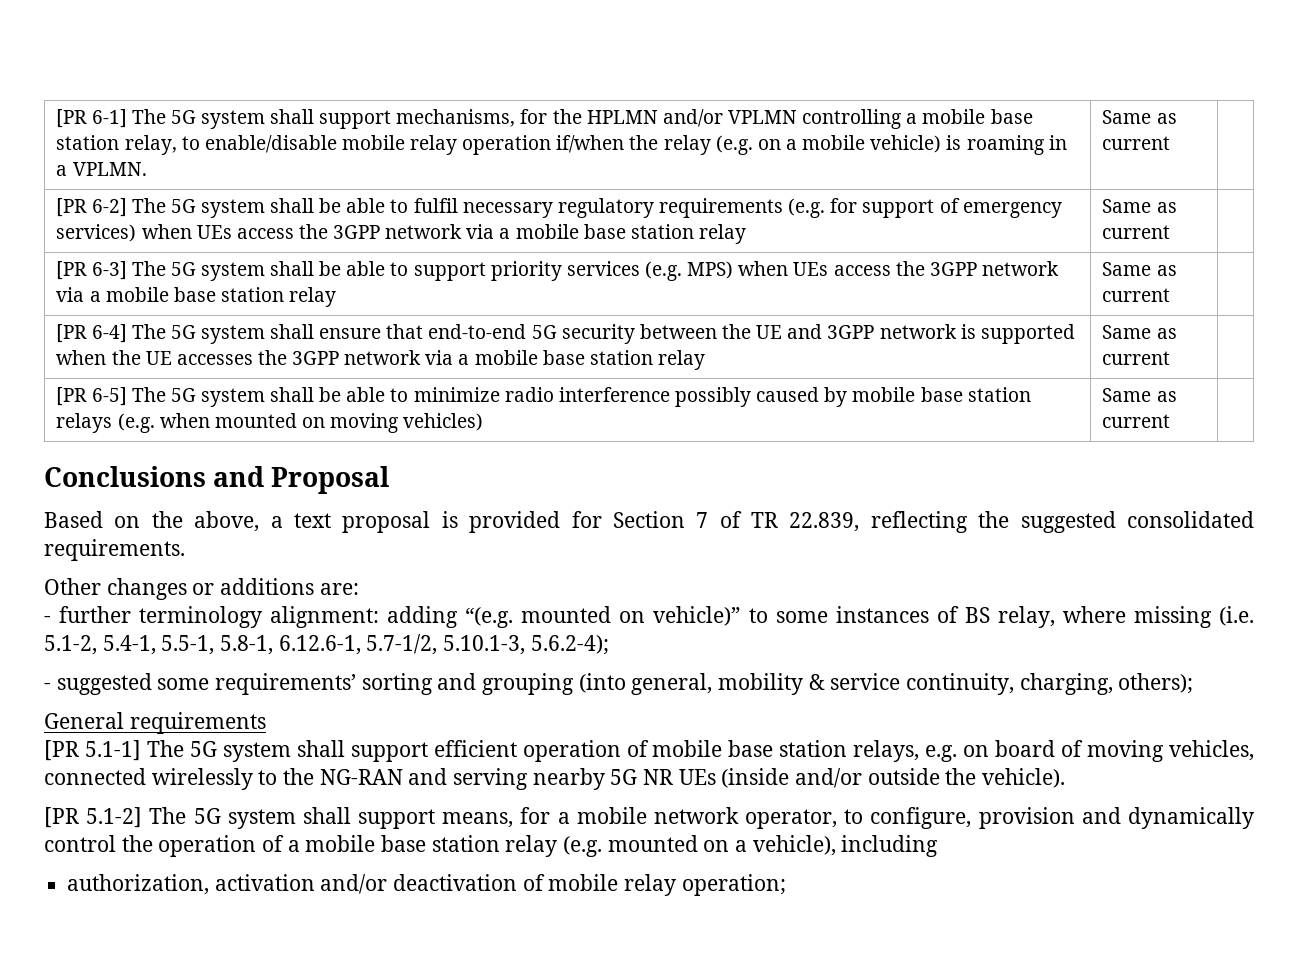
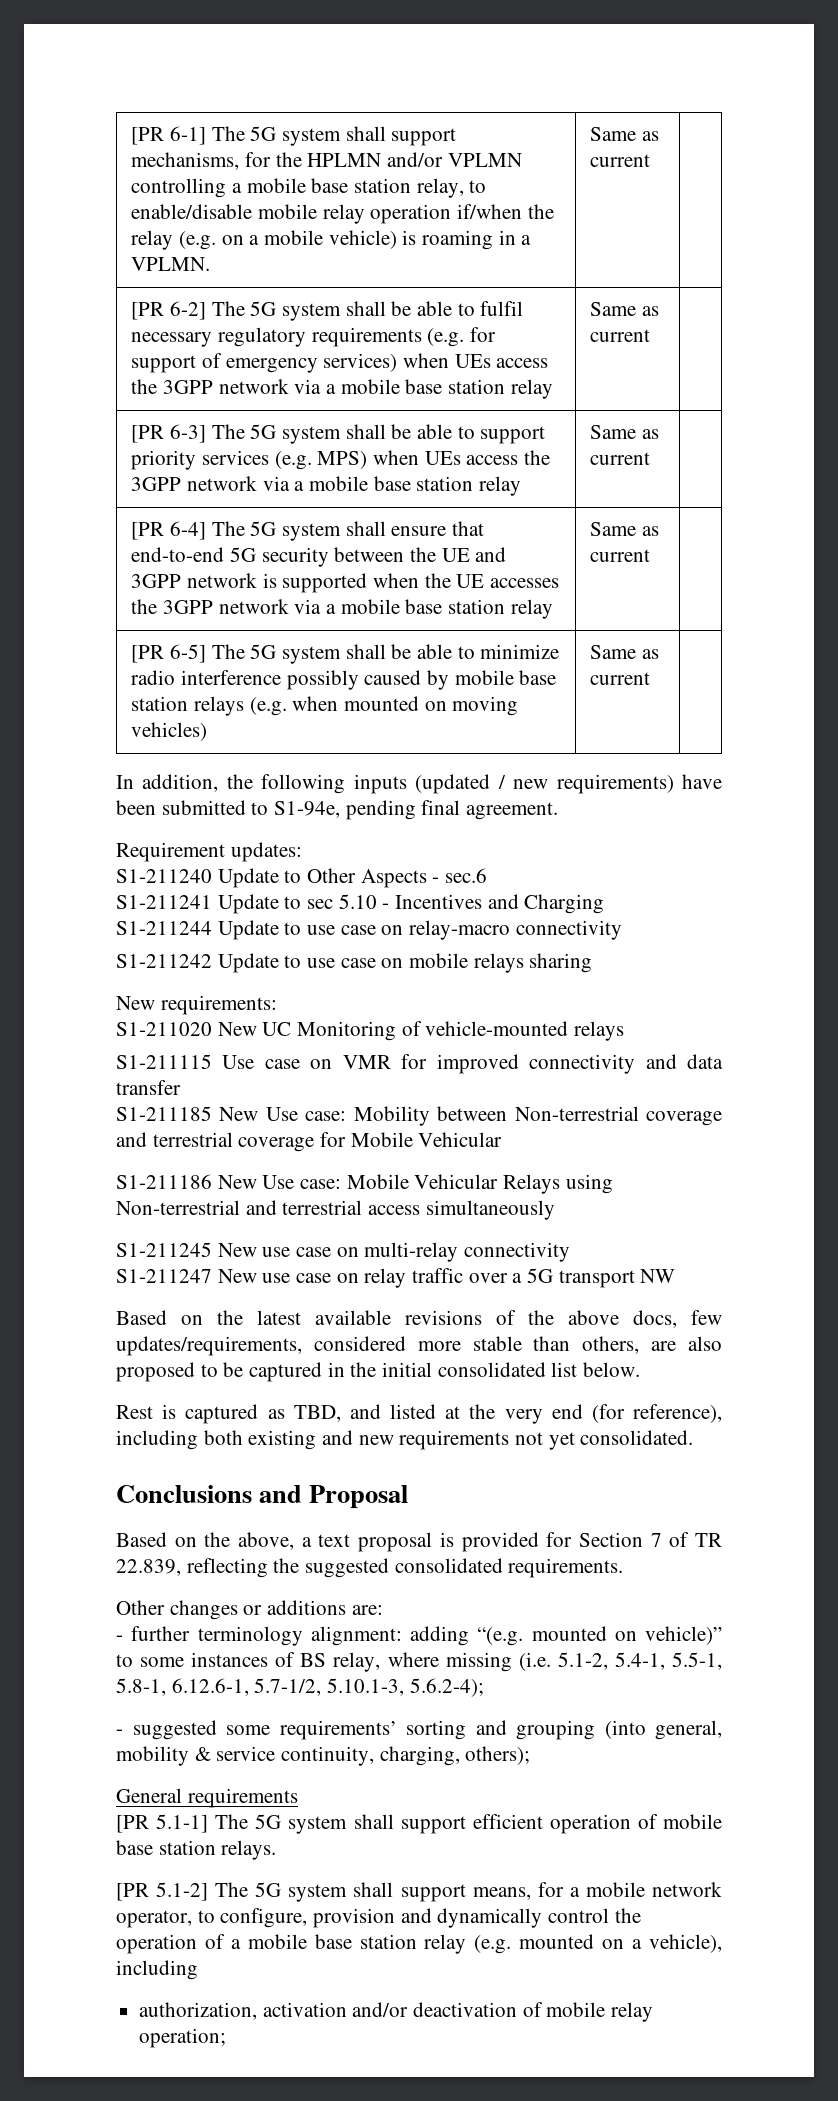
(1171, 421) none -> [116,774,723,794] [116,800,559,820] [116,842,302,862] [116,868,488,888] [116,894,605,914] [116,920,622,940] [116,953,593,973] [116,995,277,1015] [116,1021,625,1041] [116,1054,724,1074] [116,1080,181,1095] [116,1106,722,1126] [116,1132,503,1152] [116,1174,613,1194] [116,1200,555,1220] [116,1242,571,1262] [116,1268,676,1288] [116,1310,722,1328] [116,1336,722,1356] [116,1362,641,1382] [116,1404,723,1424] [116,1430,694,1450] // In addition, the following inputs (updated / new requirements) have been submitted to S1-94e, pending final agreement. // Requirement updates: // S1-211240 Update to Other Aspects - sec.6 // S1-211241 Update to sec 5.10 - Incentives and Charging // S1-211244 Update to use case on relay-macro connectivity // S1-211242 Update to use case on mobile relays sharing // New requirements: // S1-211020 New UC Monitoring of vehicle-mounted relays // S1-211115 Use case on VMR for improved connectivity and data transfer // S1-211185 New Use case: Mobility between Non-terrestrial coverage and terrestrial coverage for Mobile Vehicular // S1-211186 New Use case: Mobile Vehicular Relays using Non-terrestrial and terrestrial access simultaneously // S1-211245 New use case on multi-relay connectivity // S1-211247 New use case on relay traffic over a 5G transport NW // Based on the latest available revisions of the above docs, few updates/requirements, considered more stable than others, are also proposed to be captured in the initial consolidated list below. // Rest is captured as TBD, and listed at the very end (for reference), including both existing and new requirements not yet consolidated.
[853,740,1254,762] [44,768,1066,790] relays, e.g. on board of moving vehicles, connected wirelessly to the NG-RAN and serving nearby 5G NR UEs (inside and/or outside the vehicle). -> [221,1840,277,1860] relays.

